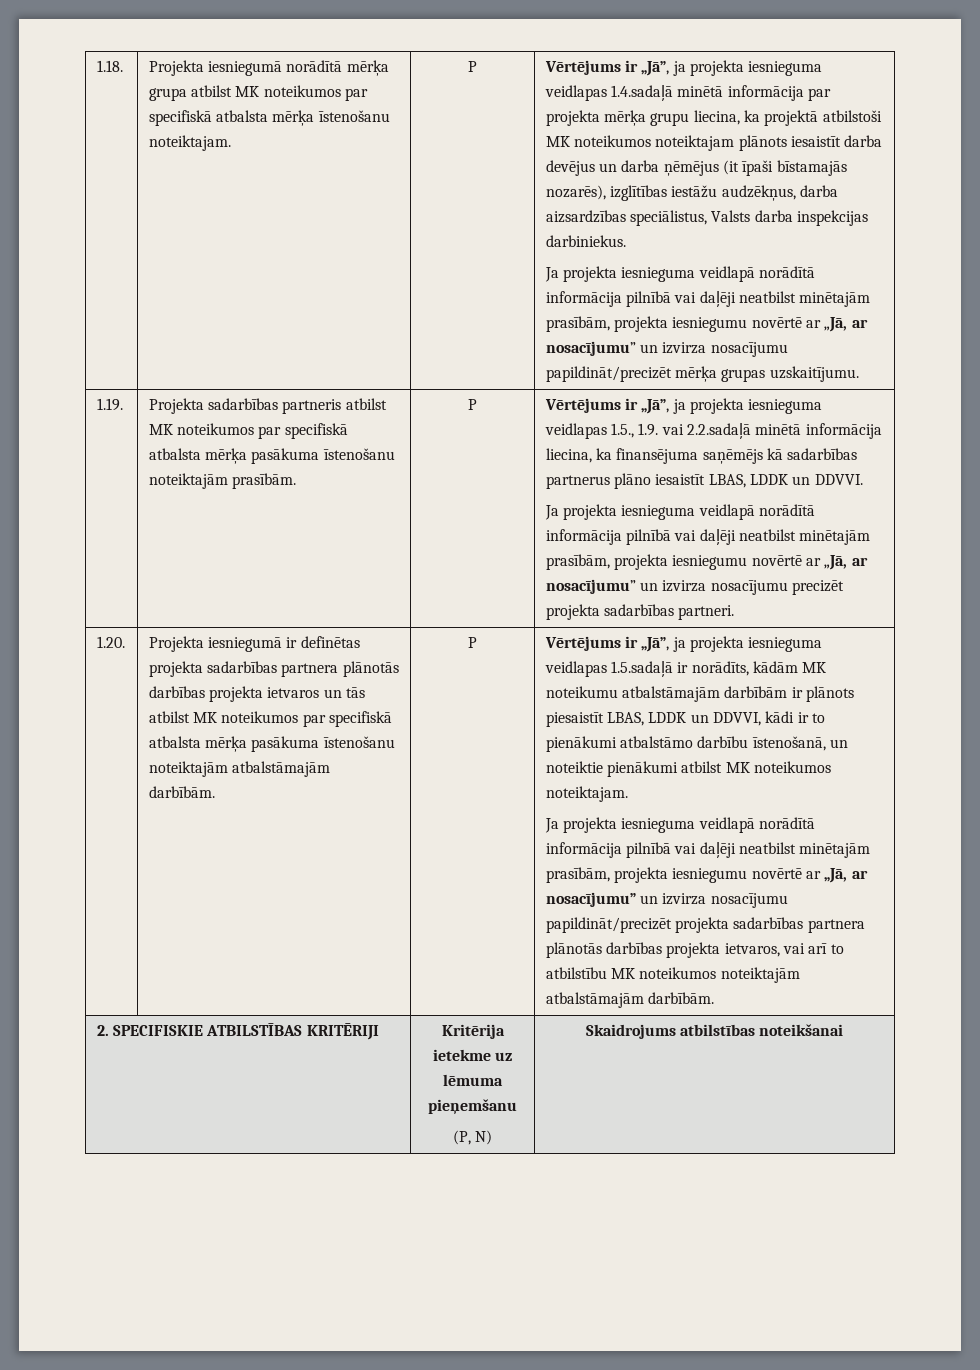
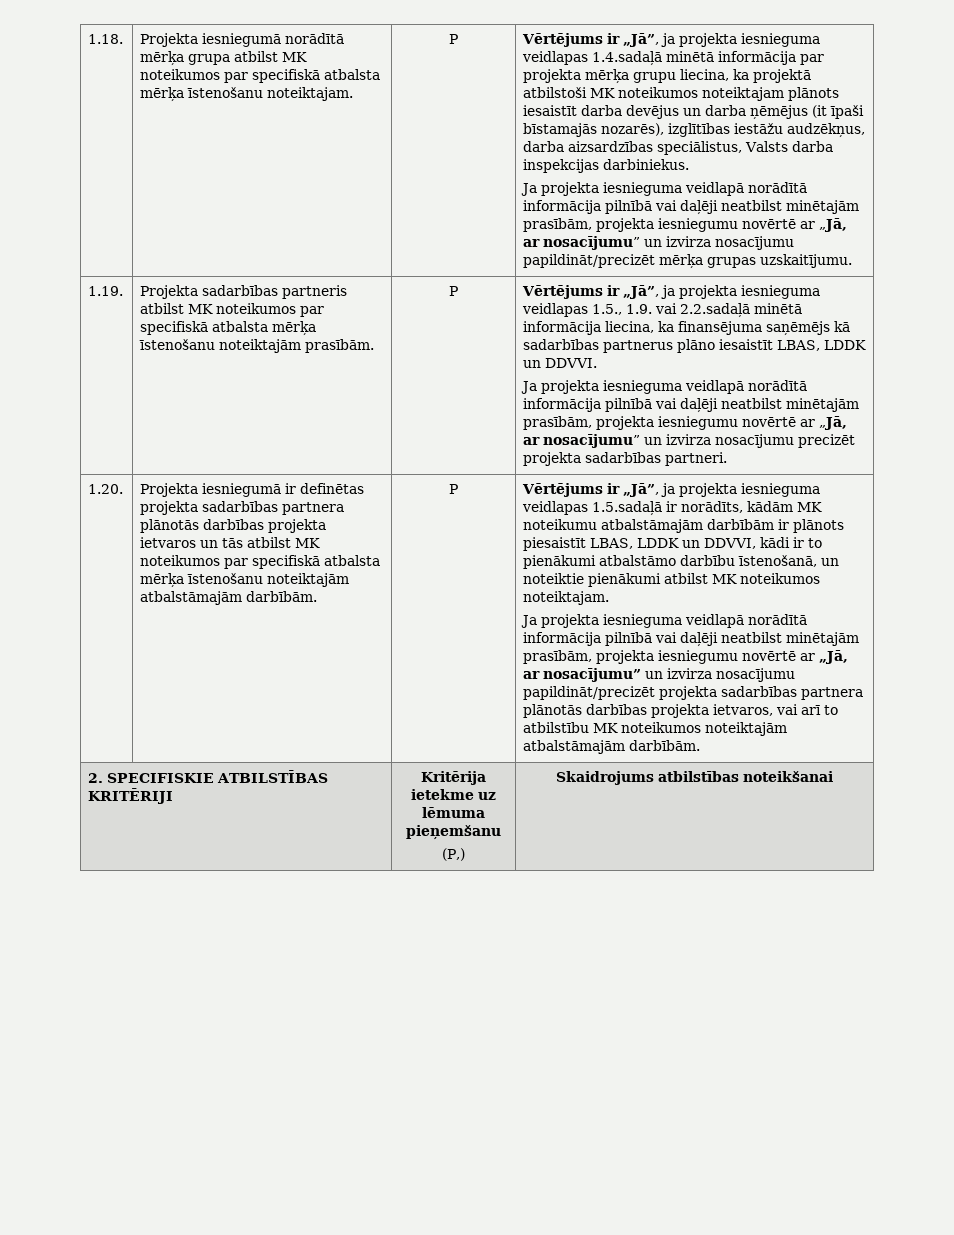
[251,448,320,464] pasākuma -> (317, 328) none
[251,736,320,752] pasākuma -> (185, 580) none
[452,1130,493,1145] (P, N) -> [442,848,466,861] (P,)

